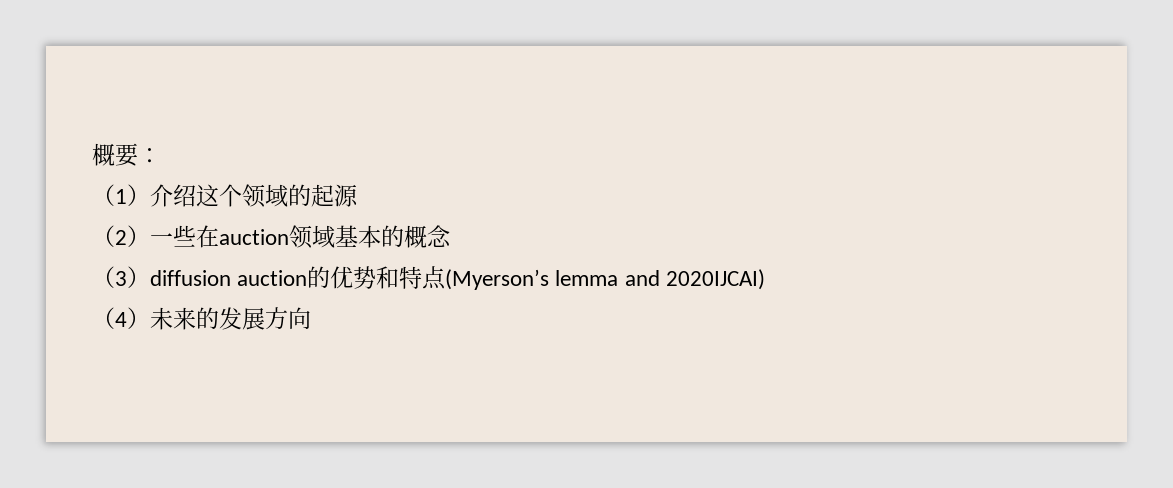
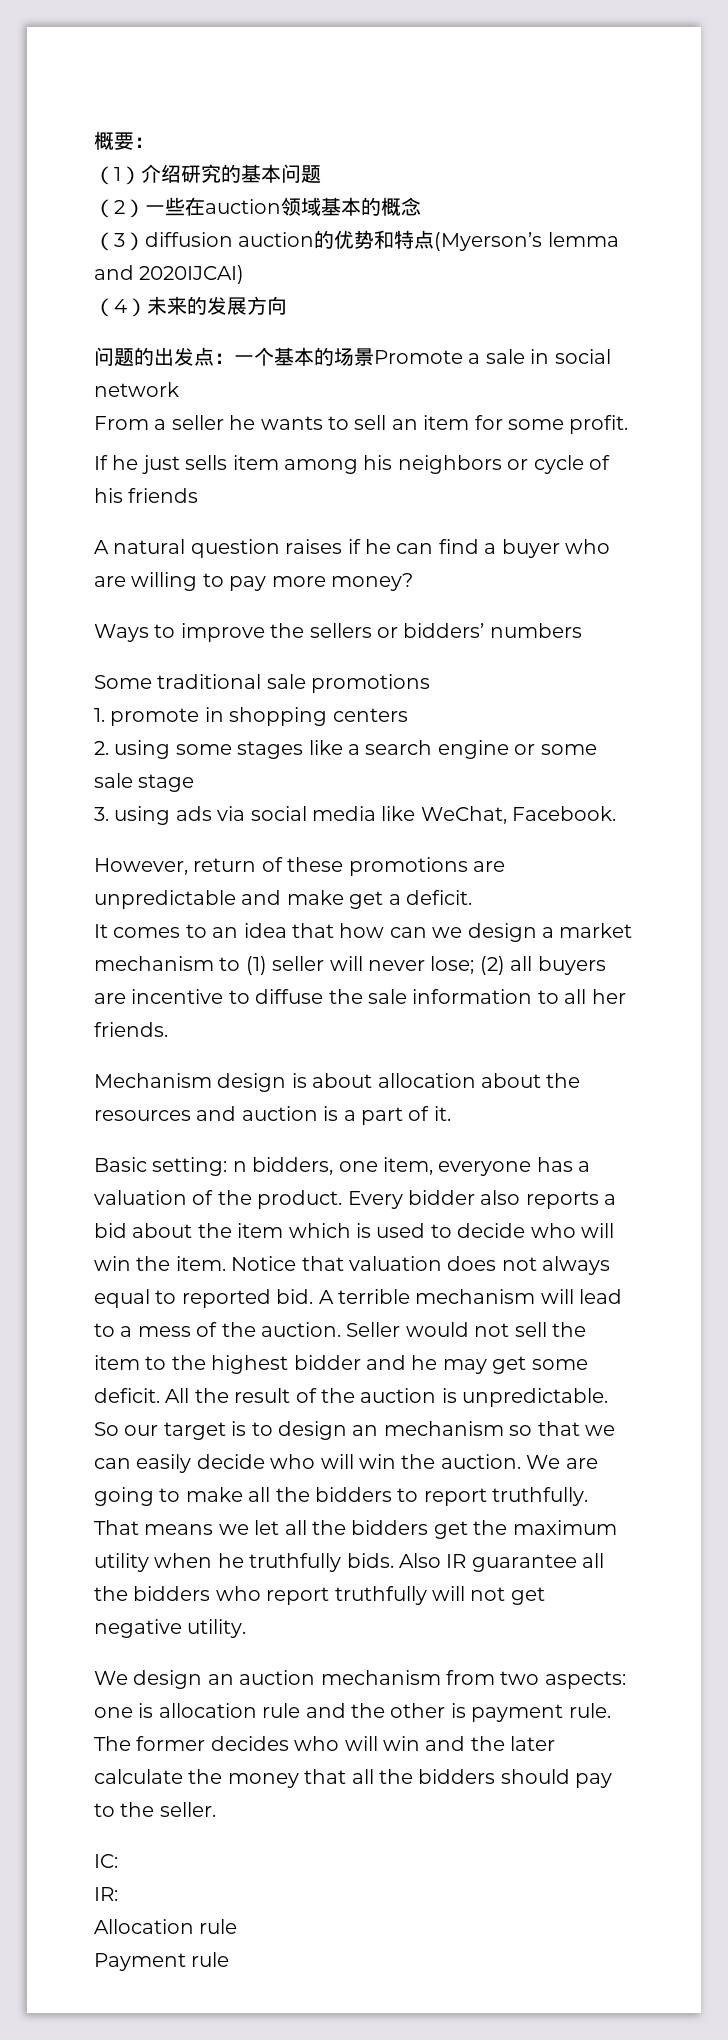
[196,184,358,208] 这个领域的起源 -> [181,164,321,183] 研究的基本问题
(311, 318) none -> [94,347,611,366] [94,382,179,397] [94,415,629,434] [94,455,610,474] [94,488,199,503] [94,539,610,558] [94,572,413,591] [94,623,582,642] [94,674,431,693] [94,707,408,726] [94,740,597,759] [94,773,195,792] [94,806,617,825] [94,857,505,876] [94,890,472,909] [94,923,633,942] [94,956,606,975] [94,989,626,1004] [94,1022,168,1037] [94,1073,581,1092] [94,1106,451,1125] [94,1157,591,1176] [94,1190,617,1209] [94,1223,614,1238] [94,1256,611,1275] [94,1289,623,1308] [94,1322,586,1337] [94,1355,588,1374] [94,1388,609,1407] [94,1421,615,1440] [94,1454,598,1473] [94,1487,589,1506] [94,1520,617,1539] [94,1553,605,1572] [94,1586,545,1605] [94,1619,247,1638] [94,1670,626,1689] [94,1703,611,1722] [94,1736,556,1751] [94,1769,613,1788] [94,1802,216,1817] [94,1854,118,1868] [94,1887,118,1901] [94,1919,238,1934] [94,1952,230,1971] // 问题的出发点：一个基本的场景Promote a sale in social network // From a seller he wants to sell an item for some profit. // If he just sells item among his neighbors or cycle of his friends // A natural question raises if he can find a buyer who are willing to pay more money? // Ways to improve the sellers or bidders’ numbers // Some traditional sale promotions // 1. promote in shopping centers // 2. using some stages like a search engine or some sale stage // 3. using ads via social media like WeChat, Facebook. // However, return of these promotions are unpredictable and make get a deficit. // It comes to an idea that how can we design a market mechanism to (1) seller will never lose; (2) all buyers are incentive to diffuse the sale information to all her friends. // Mechanism design is about allocation about the resources and auction is a part of it. // Basic setting: n bidders, one item, everyone has a valuation of the product. Every bidder also reports a bid about the item which is used to decide who will win the item. Notice that valuation does not always equal to reported bid. A terrible mechanism will lead to a mess of the auction. Seller would not sell the item to the highest bidder and he may get some deficit. All the result of the auction is unpredictable. So our target is to design an mechanism so that we can easily decide who will win the auction. We are going to make all the bidders to report truthfully. That means we let all the bidders get the maximum utility when he truthfully bids. Also IR guarantee all the bidders who report truthfully will not get negative utility. // We design an auction mechanism from two aspects: one is allocation rule and the other is payment rule. The former decides who will win and the later calculate the money that all the bidders should pay to the seller. // IC: // IR: // Allocation rule // Payment rule

